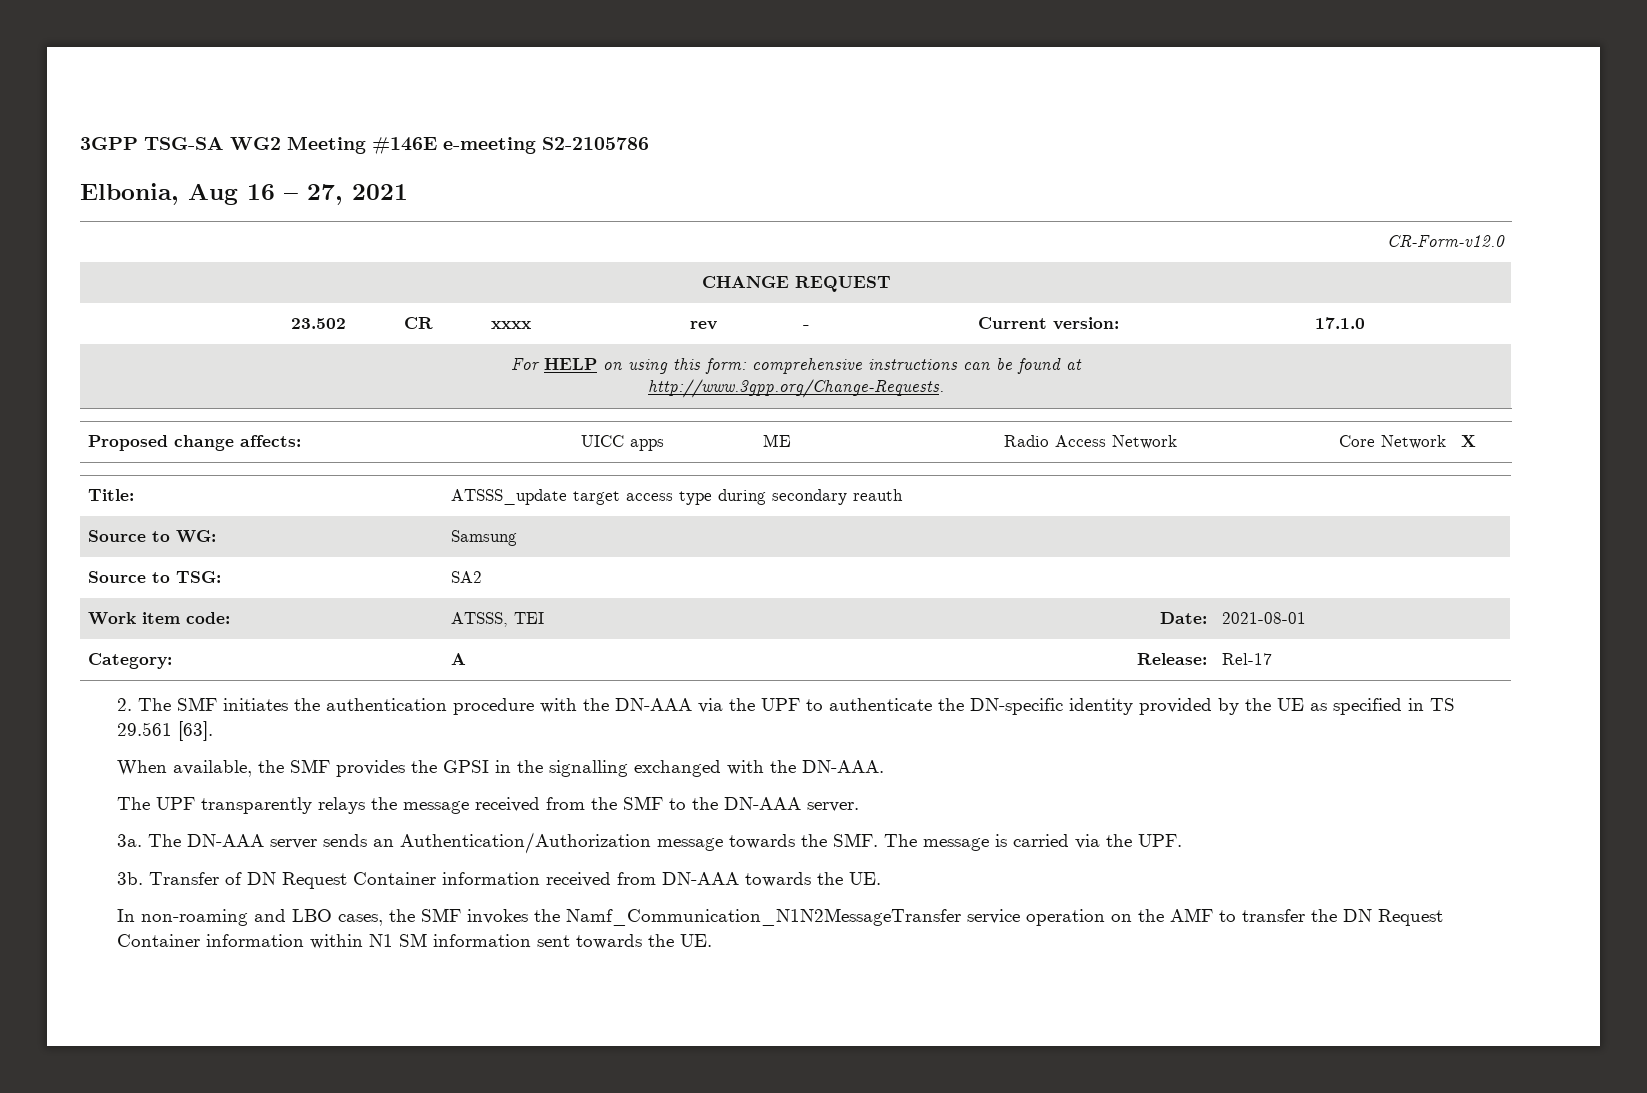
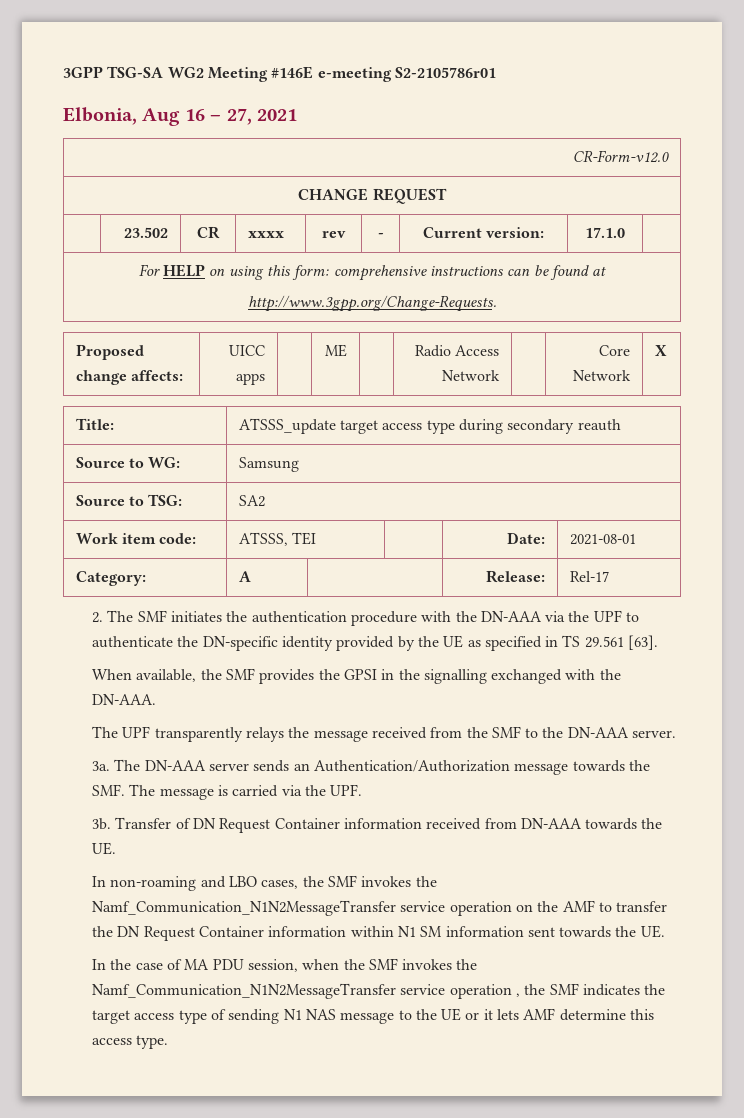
[542,137,649,150] S2-2105786 -> [394,67,496,78] S2-2105786r01
(713, 940) none -> [91,958,478,972] [91,983,666,999] [91,1008,655,1024] [91,1035,169,1049] // In the case of MA PDU session, when the SMF invokes the Namf_Communication_N1N2MessageTransfer service operation , the SMF indicates the target access type of sending N1 NAS message to the UE or it lets AMF determine this access type.

